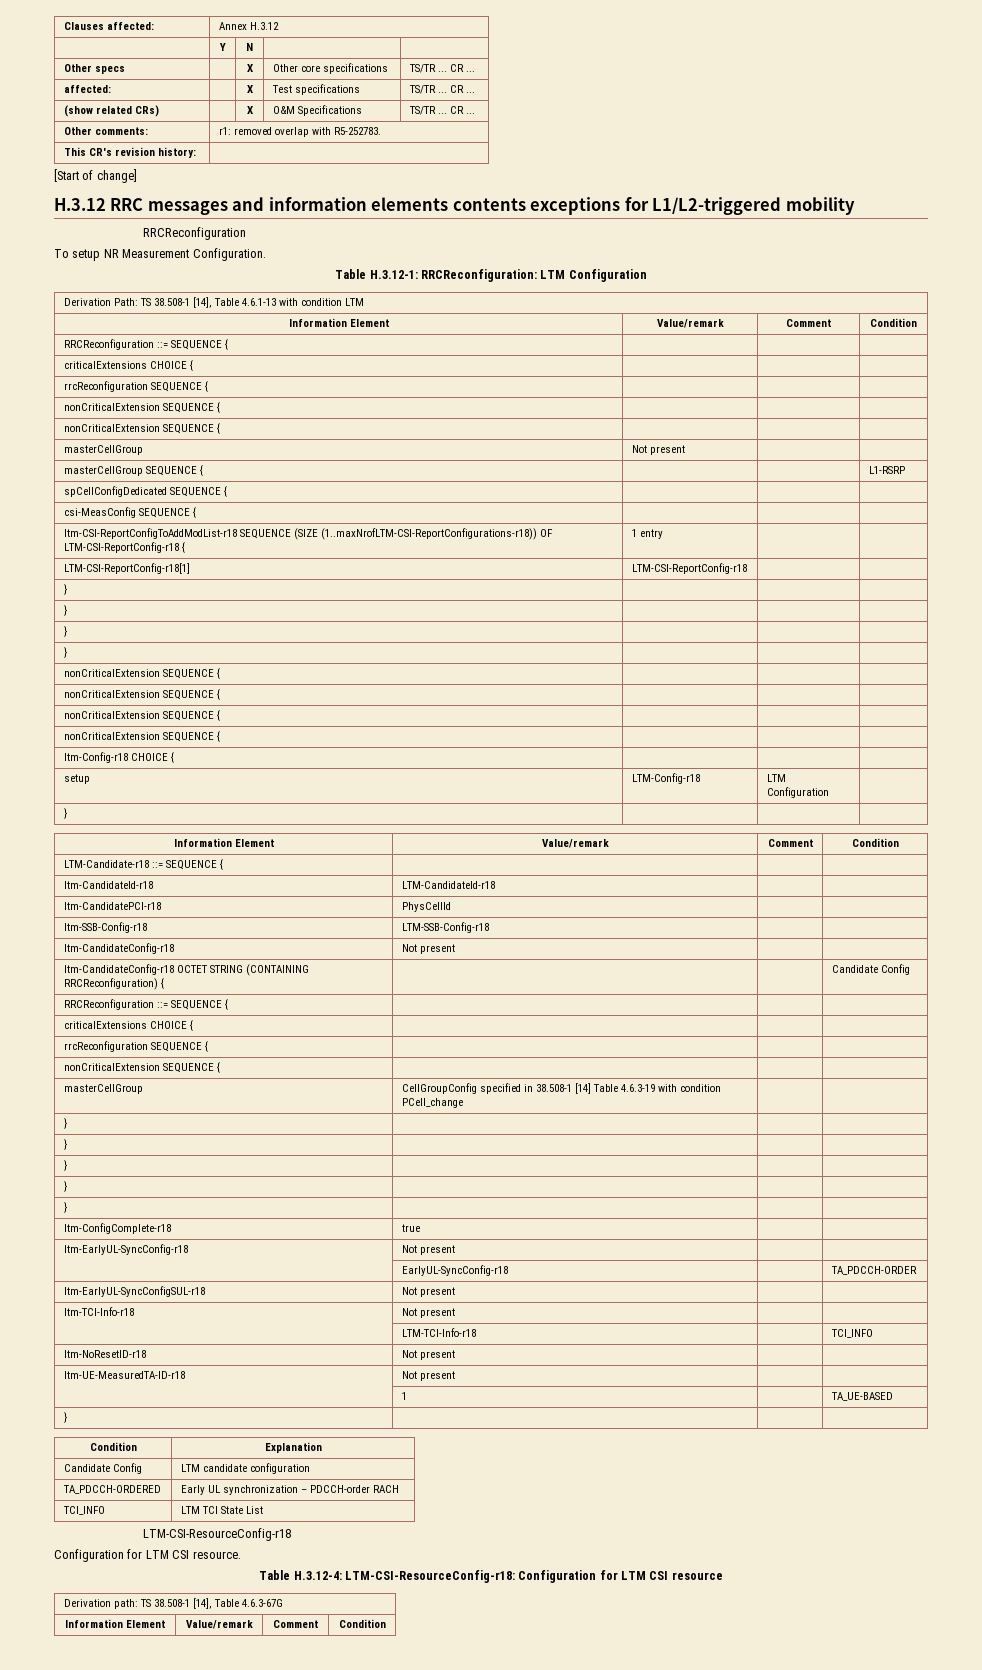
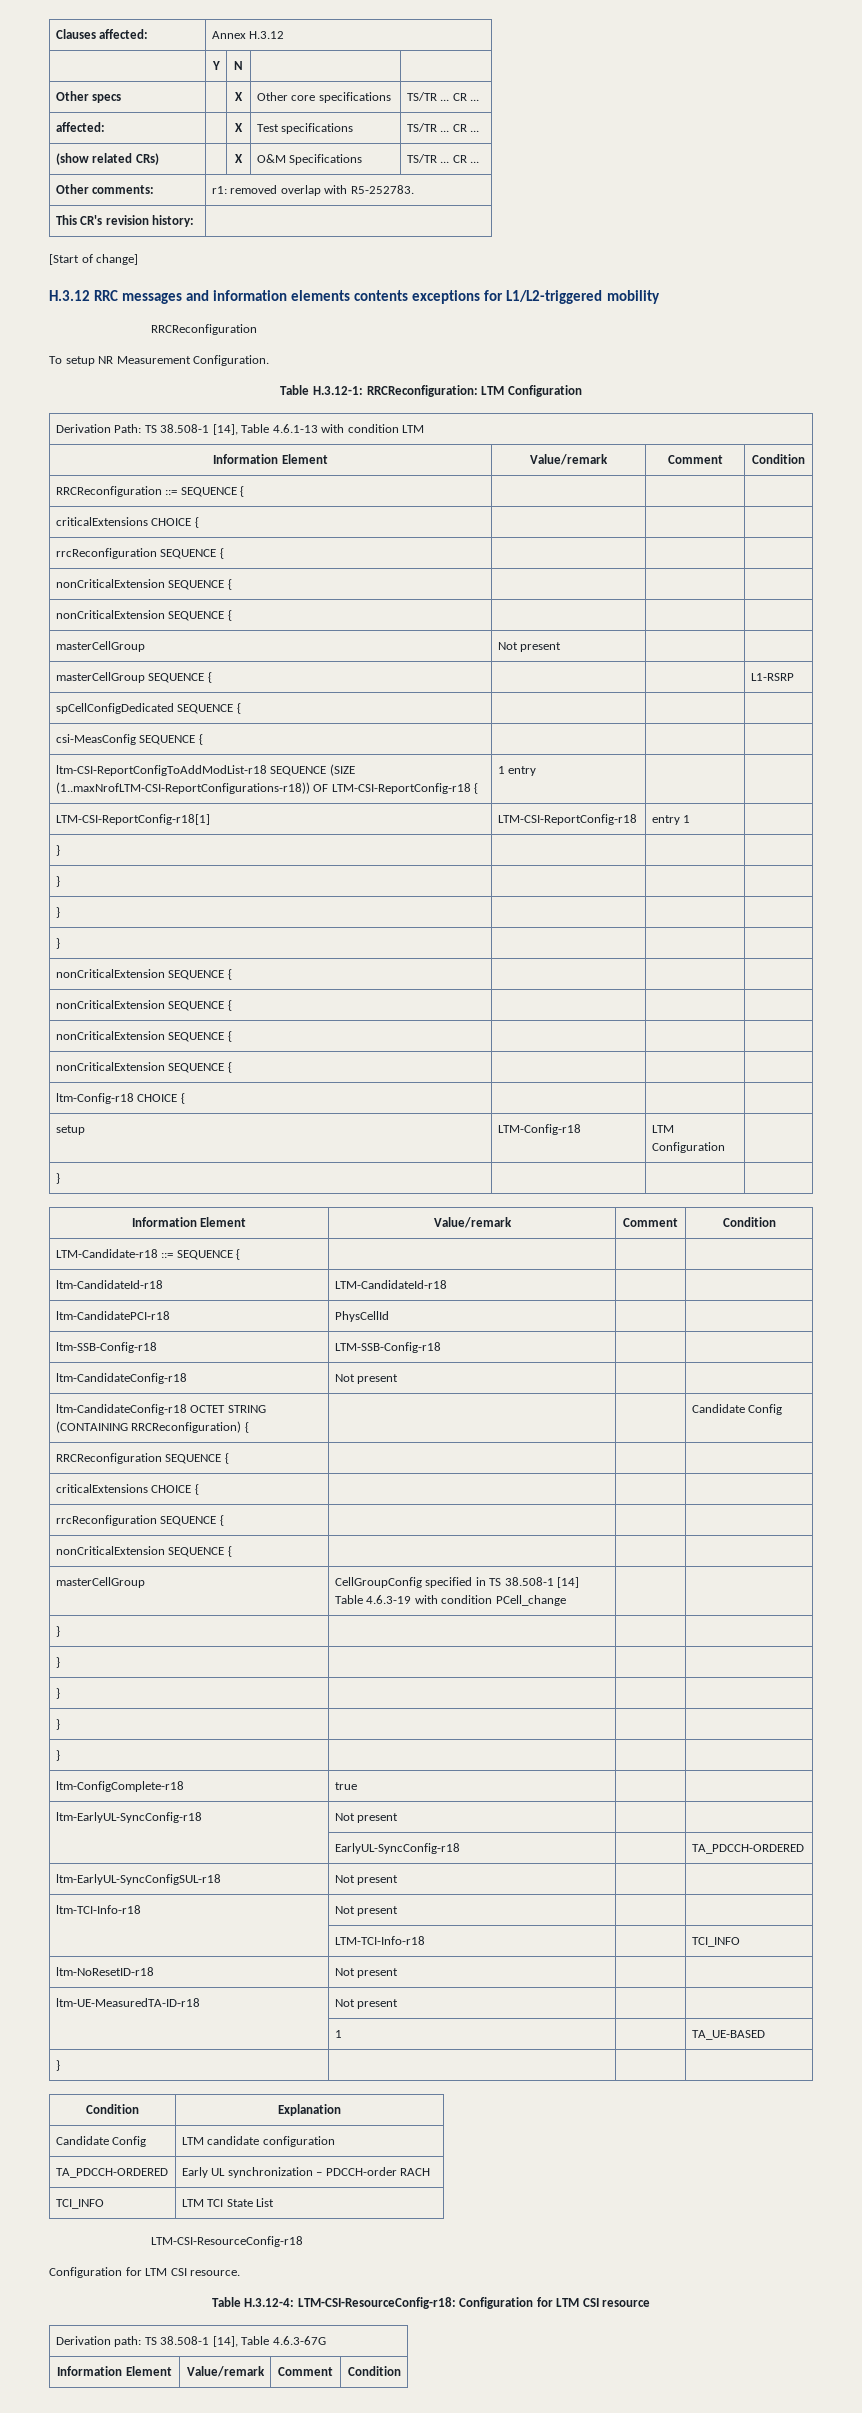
(747, 568) none -> [651,815,691,825] entry 1
[156,1002,168,1008] ::= -> (162, 1458) none
(533, 1088) none -> [489,1578,502,1586] TS
[830,1266,917,1275] TA_PDCCH-ORDER -> [691,1844,804,1854] TA_PDCCH-ORDERED

